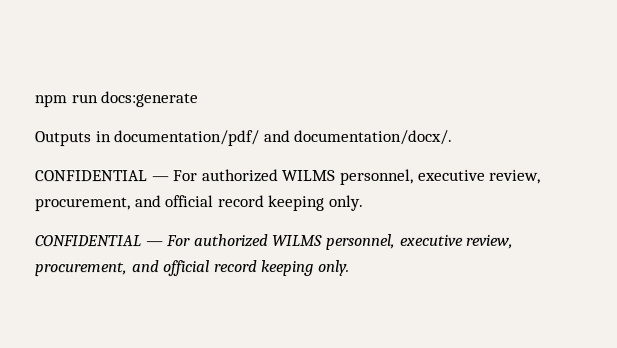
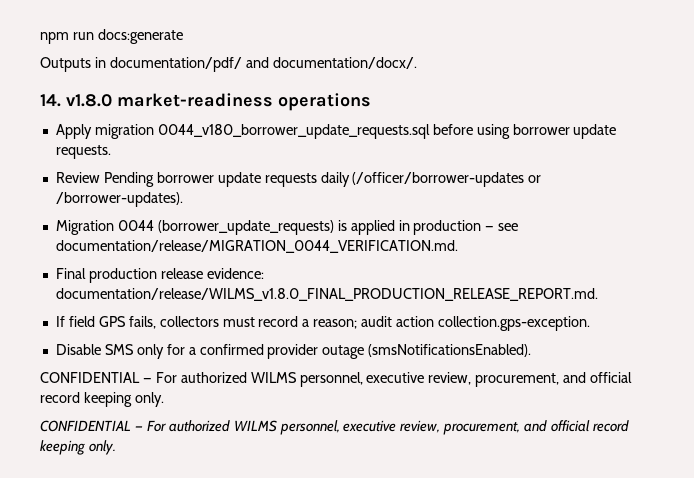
(453, 137) none -> [40,93,371,111] [55,124,617,139] [55,145,111,159] [55,172,542,187] [55,192,183,207] [55,220,519,235] [55,240,458,253] [55,268,264,283] [55,288,598,301] [55,316,591,331] [55,344,532,359] // 14. v1.8.0 market-readiness operations // Apply migration 0044_v180_borrower_update_requests.sql before using borrower update requests. // Review Pending borrower update requests daily (/officer/borrower-updates or /borrower-updates). // Migration 0044 (borrower_update_requests) is applied in production — see documentation/release/MIGRATION_0044_VERIFICATION.md. // Final production release evidence: documentation/release/WILMS_v1.8.0_FINAL_PRODUCTION_RELEASE_REPORT.md. // If field GPS fails, collectors must record a reason; audit action collection.gps-exception. // Disable SMS only for a confirmed provider outage (smsNotificationsEnabled).

